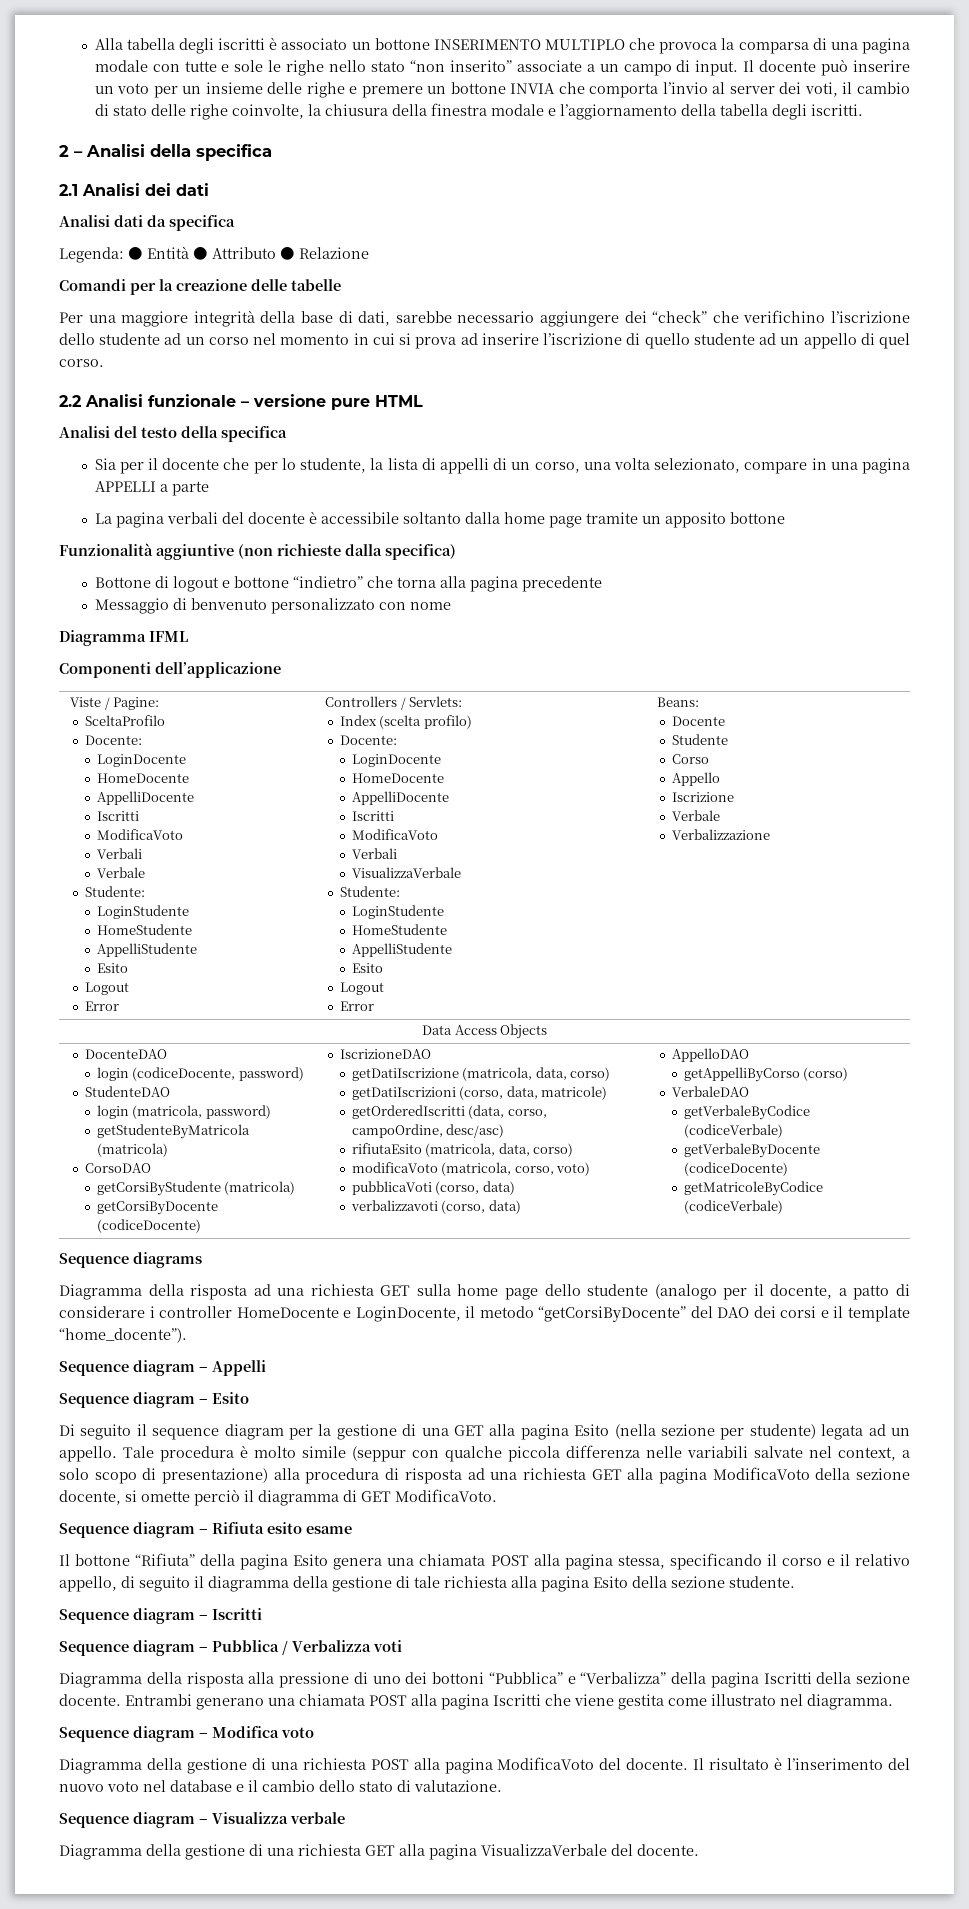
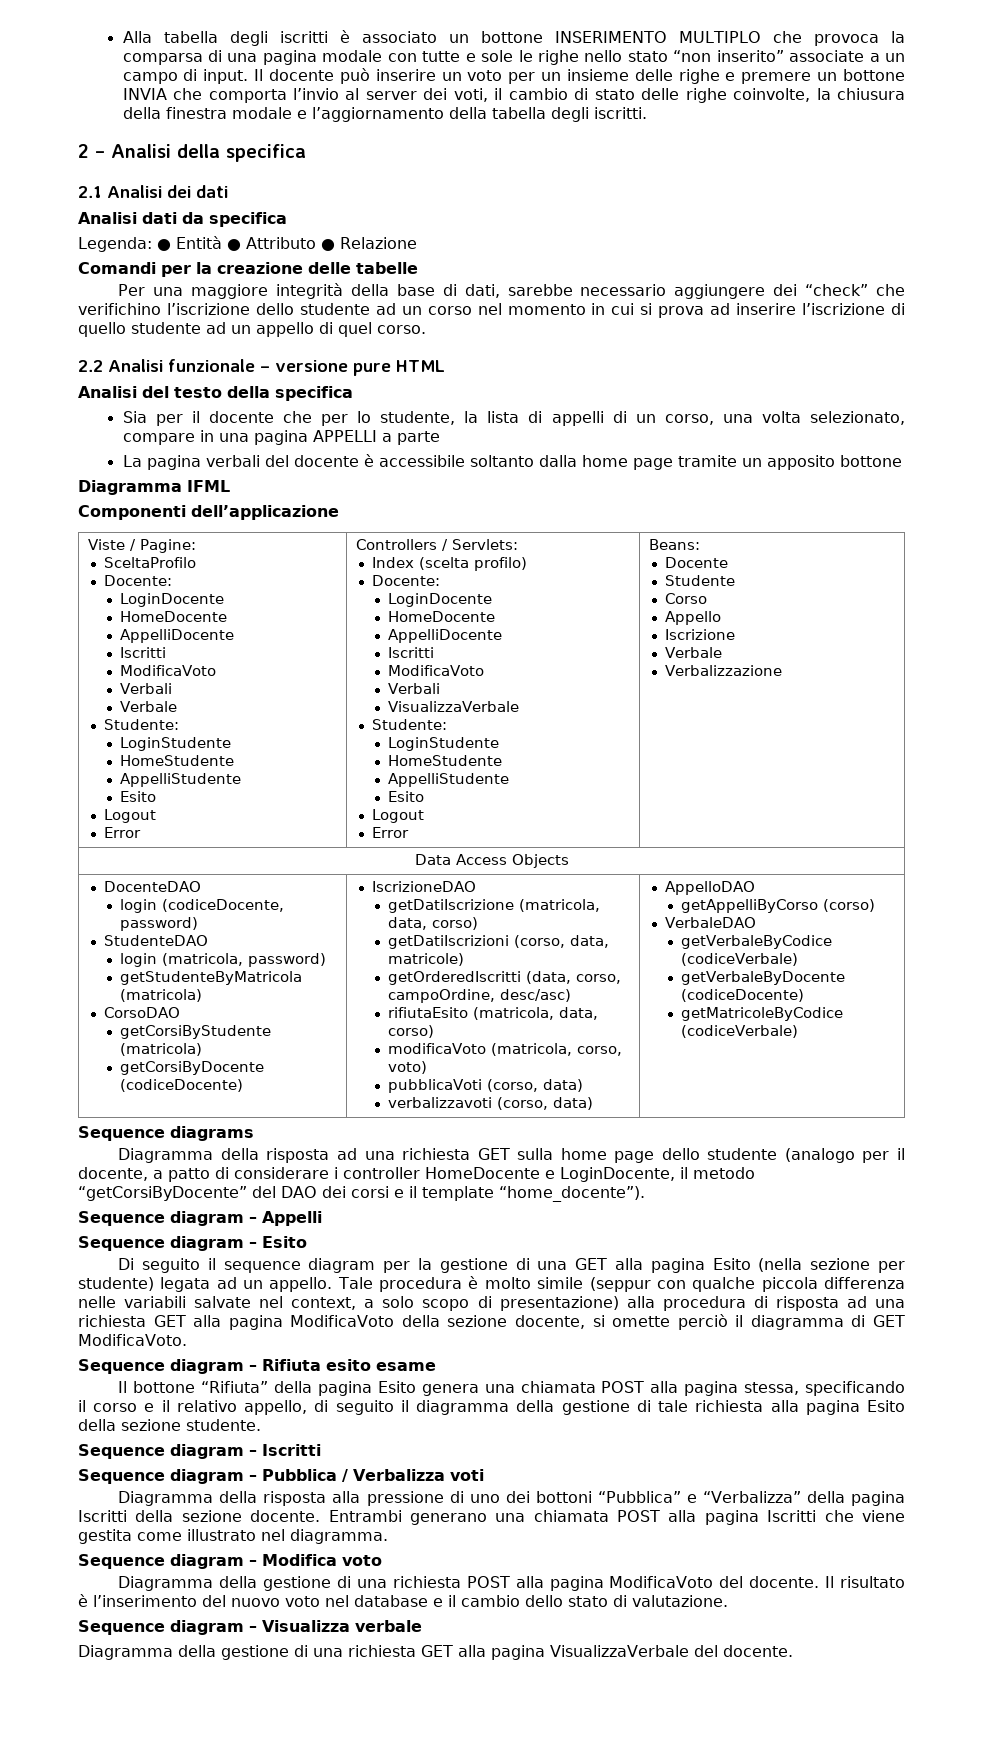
[59,543,456,560] [94,576,602,592] [94,598,451,614] // Funzionalità aggiuntive (non richieste dalla specifica) // Bottone di logout e bottone “indietro” che torna alla pagina precedente // Messaggio di benvenuto personalizzato con nome -> (902, 461) none

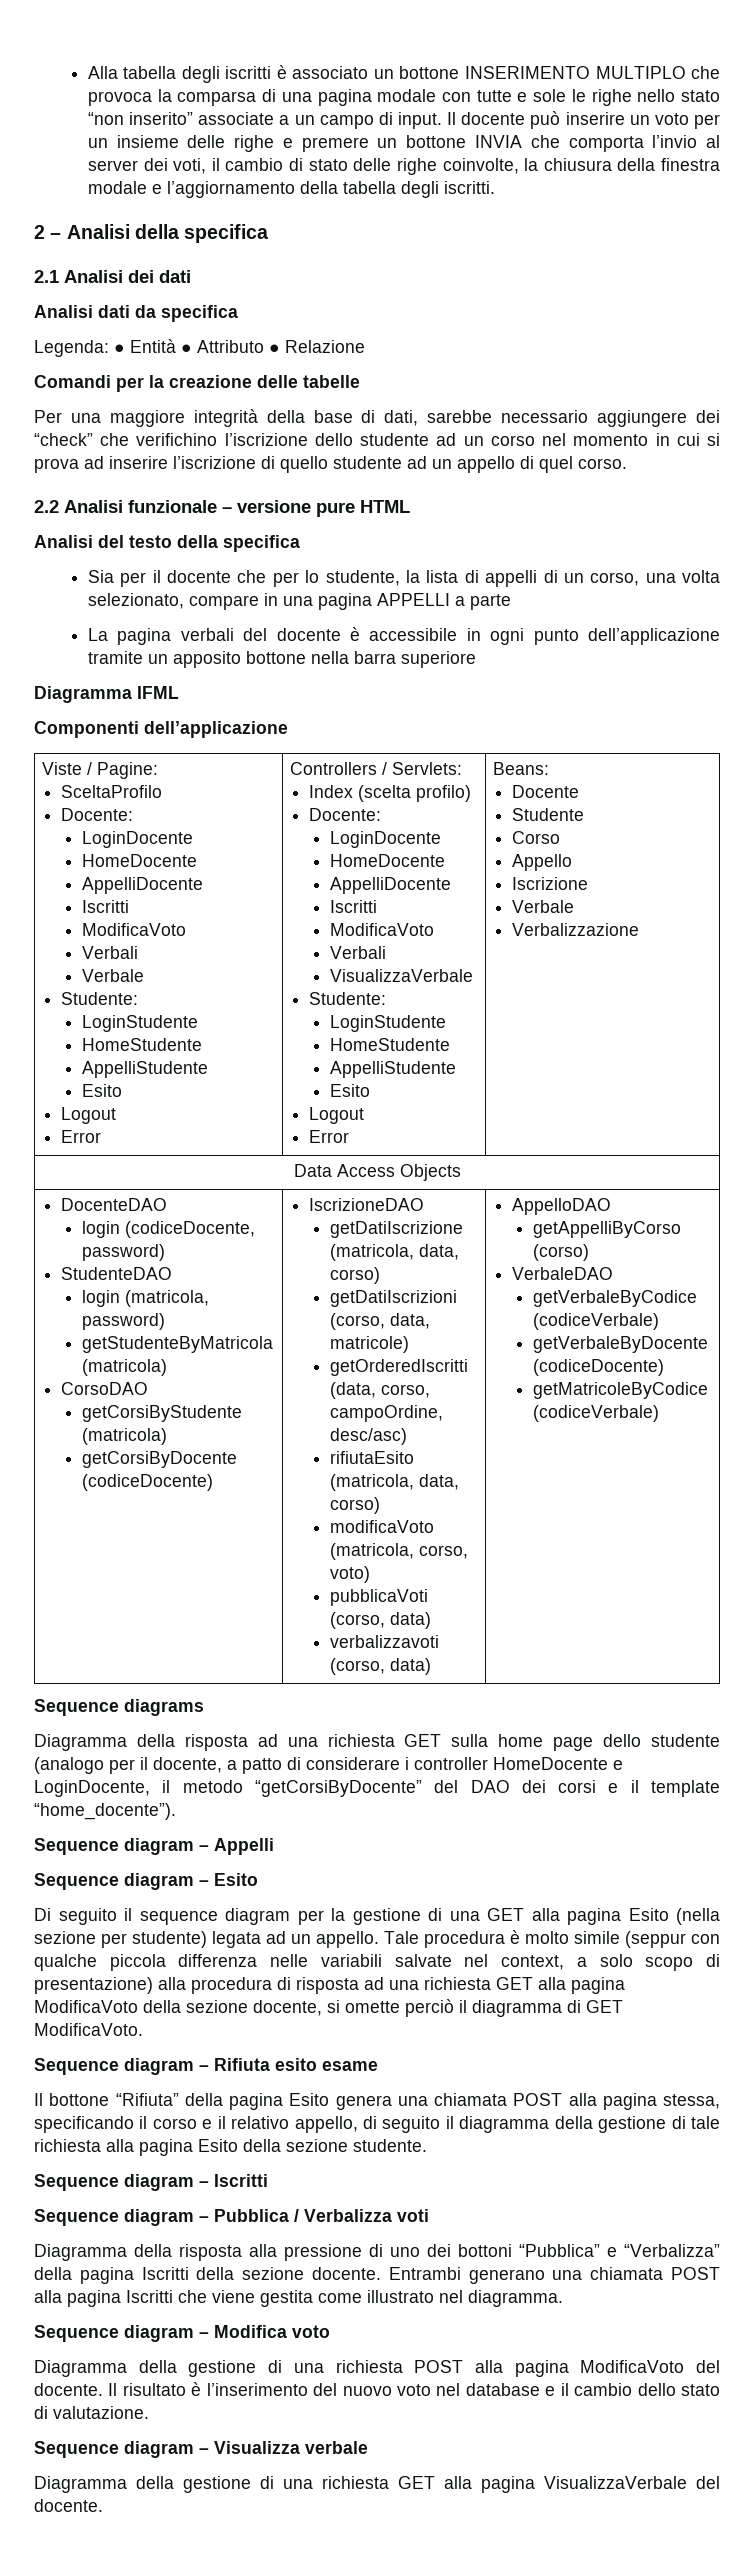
[469,455,673,470] soltanto dalla home page -> [466,628,721,645] in ogni punto dell’applicazione
(902, 461) none -> [310,651,476,668] nella barra superiore

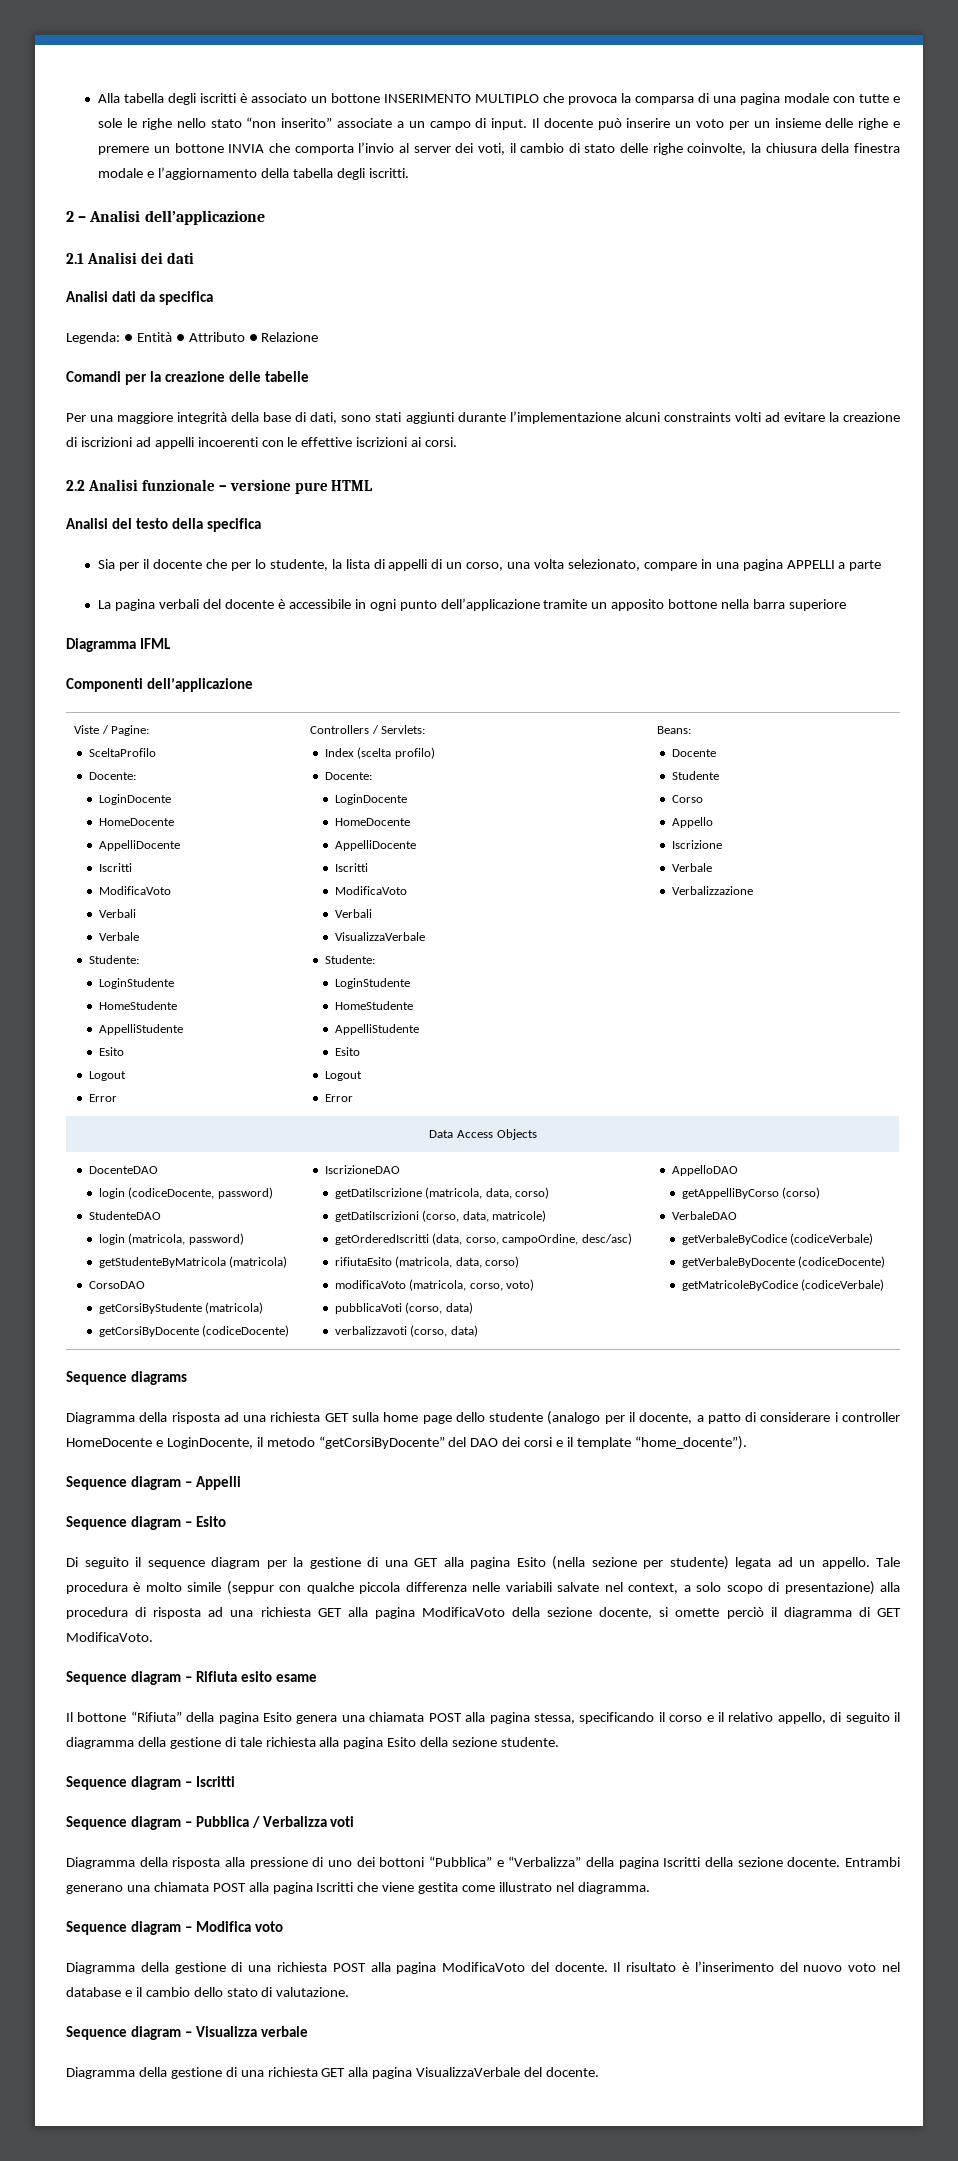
[134,224,269,243] della specifica -> [144,210,265,225] dell’applicazione
[427,410,720,427] [34,433,721,446] [34,456,627,473] sarebbe necessario aggiungere dei “check” che verifichino l’iscrizione dello studente ad un corso nel momento in cui si prova ad inserire l’iscrizione di quello studente ad un appello di quel corso. -> [341,411,901,424] [66,437,458,449] sono stati aggiunti durante l’implementazione alcuni constraints volti ad evitare la creazione di iscrizioni ad appelli incoerenti con le effettive iscrizioni ai corsi.

